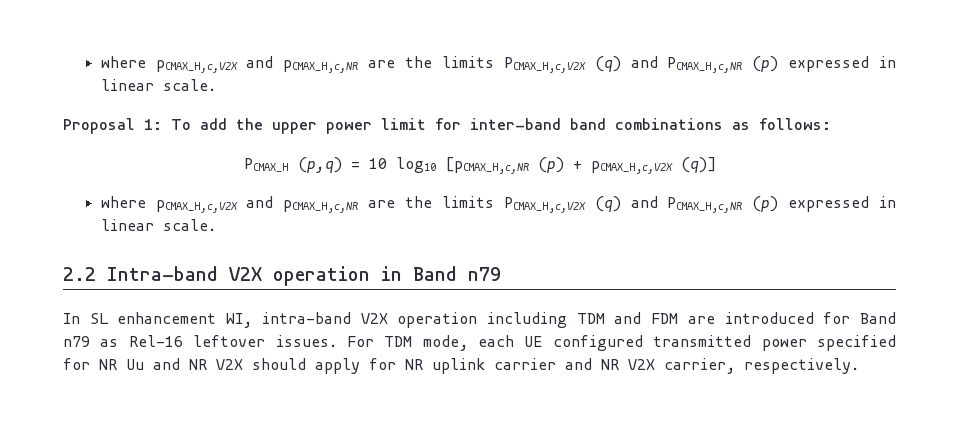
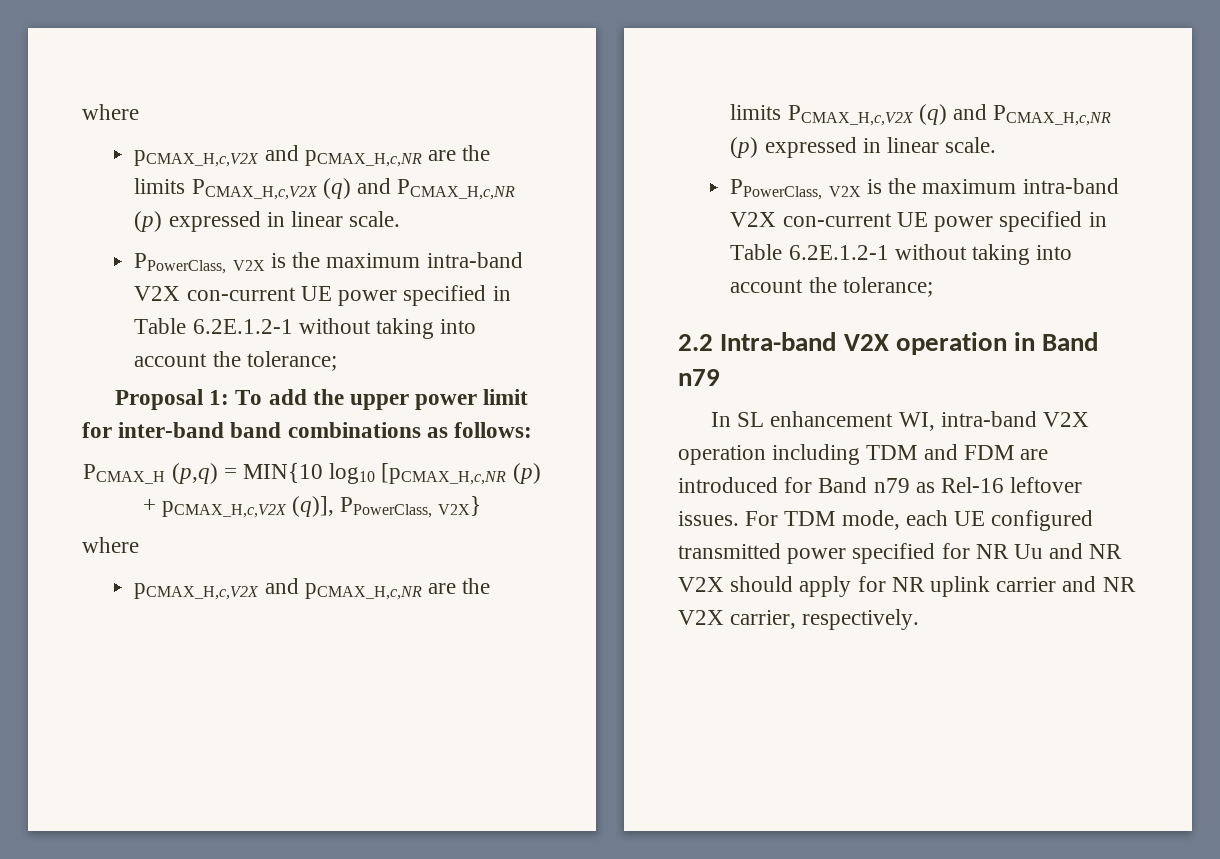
[100,56,146,68] where -> [82,104,139,120] where //
(216, 85) none -> [134,252,523,274] [134,285,511,306] [134,318,477,339] [134,351,337,371] // PPowerClass, V2X is the maximum intra-band V2X con-current UE power specified in Table 6.2E.1.2-1 without taking into account the tolerance;
[368,158,387,169] 10 -> [243,463,323,483] MIN{10
[680,157,716,173] [100,196,146,208] (q)] // where -> [292,496,482,518] [82,537,139,553] (q)], PPowerClass, V2X} // where //
(216, 225) none -> [730,178,1119,200] [730,211,1107,232] [730,244,1073,265] [730,277,933,297] // PPowerClass, V2X is the maximum intra-band V2X con-current UE power specified in Table 6.2E.1.2-1 without taking into account the tolerance;

